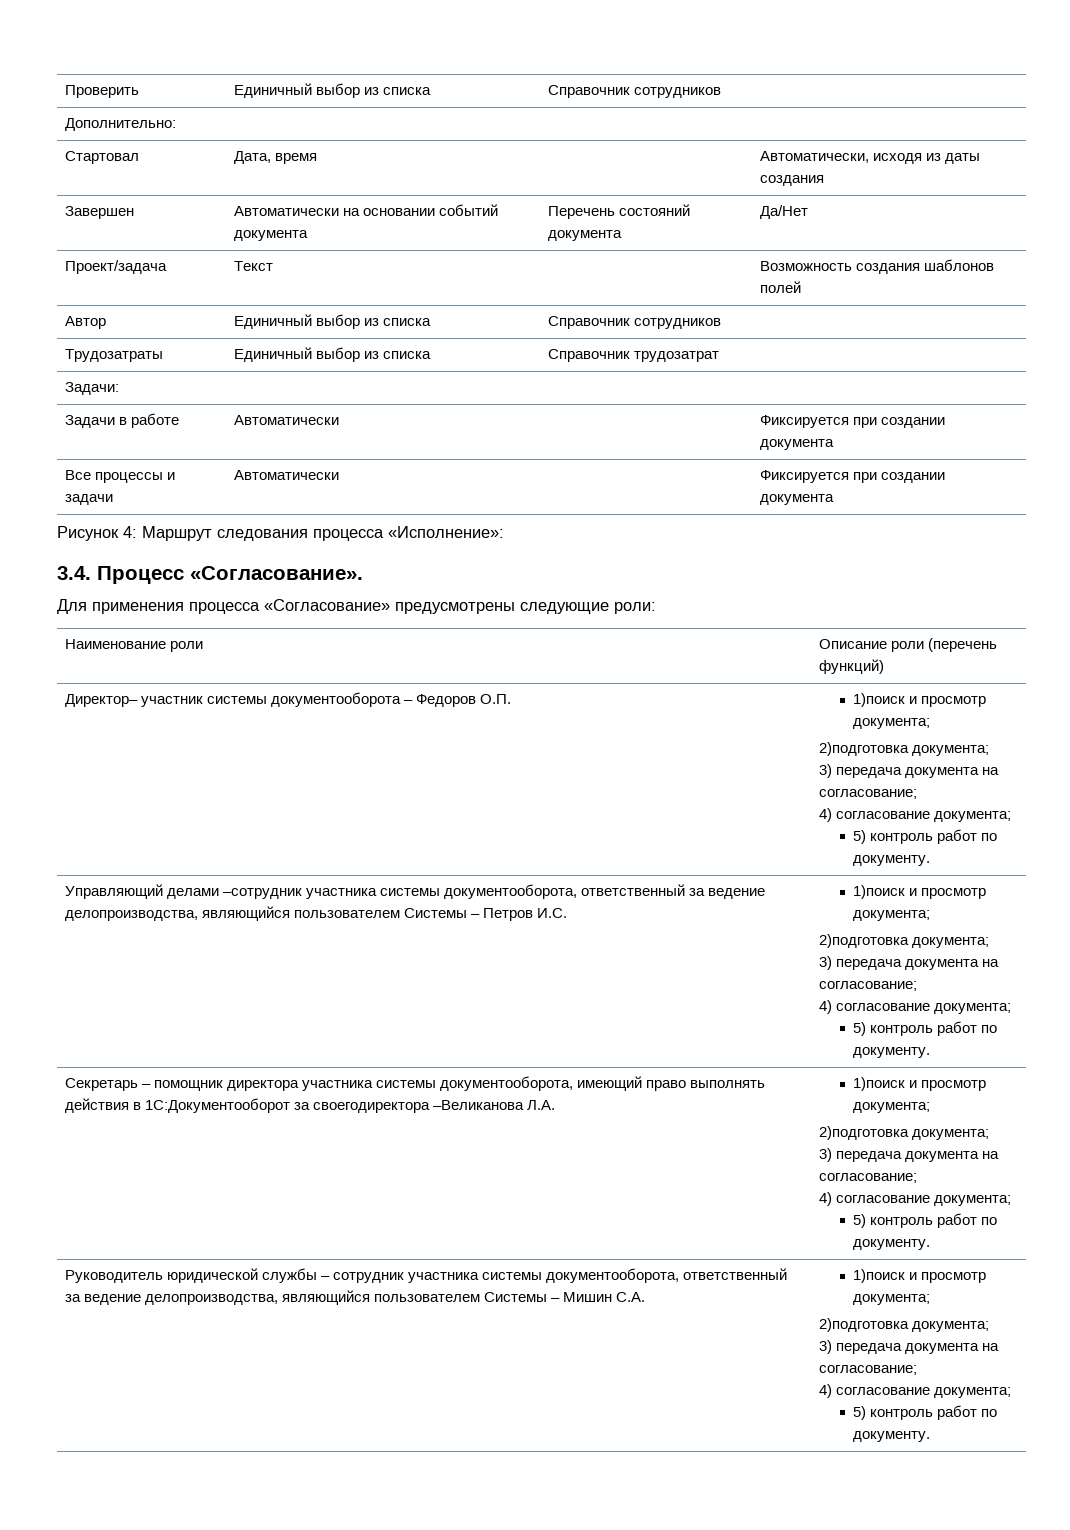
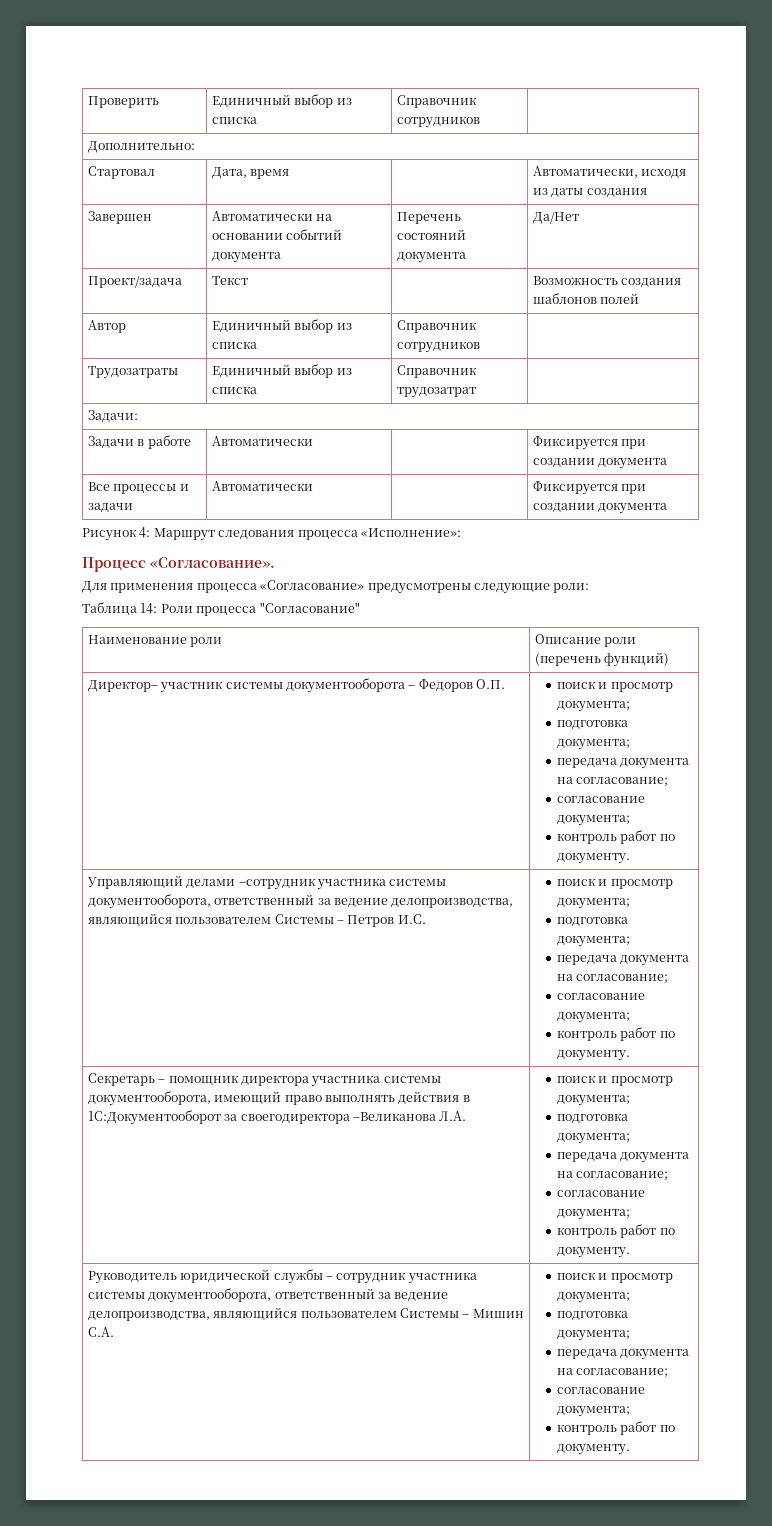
[57,566,91,580] 3.4. -> (461, 532) none
(656, 608) none -> [82,602,360,616] // Таблица 14: Роли процесса "Согласование"
[853,693,987,707] [853,718,931,729] [818,742,989,756] [818,764,999,778] [818,789,917,799] [818,808,1011,822] [853,830,867,844] 1)поиск и просмотр документа; // 2)подготовка документа; // 3) передача документа на согласование; // 4) согласование документа; // 5) -> [557,681,673,692] [557,700,631,712] [557,719,629,730] [557,738,631,750] [557,757,690,769] [557,777,669,786] [557,796,646,803] [557,814,631,826] поиск и просмотр документа; // подготовка документа; // передача документа на согласование; // согласование документа; //
[853,885,987,899] [853,910,931,921] [818,934,989,948] [818,956,999,970] [818,981,917,991] [818,1000,1011,1014] [853,1022,867,1036] 1)поиск и просмотр документа; // 2)подготовка документа; // 3) передача документа на согласование; // 4) согласование документа; // 5) -> [557,878,673,889] [557,897,631,909] [557,916,629,927] [557,935,631,947] [557,954,690,966] [557,974,669,983] [557,993,646,1000] [557,1011,631,1023] поиск и просмотр документа; // подготовка документа; // передача документа на согласование; // согласование документа; //
[853,1077,987,1091] [853,1102,931,1113] [818,1126,989,1140] [818,1148,999,1162] [818,1173,917,1183] [818,1192,1011,1206] [853,1214,867,1228] 1)поиск и просмотр документа; // 2)подготовка документа; // 3) передача документа на согласование; // 4) согласование документа; // 5) -> [557,1075,673,1086] [557,1094,631,1106] [557,1113,629,1124] [557,1132,631,1144] [557,1151,690,1163] [557,1171,669,1180] [557,1190,646,1197] [557,1208,631,1220] поиск и просмотр документа; // подготовка документа; // передача документа на согласование; // согласование документа; //
[853,1269,987,1283] [853,1294,931,1305] [818,1318,989,1332] [818,1340,999,1354] [818,1365,917,1375] [818,1384,1011,1398] [853,1406,867,1420] 1)поиск и просмотр документа; // 2)подготовка документа; // 3) передача документа на согласование; // 4) согласование документа; // 5) -> [557,1272,673,1283] [557,1291,631,1303] [557,1310,629,1321] [557,1329,631,1341] [557,1348,690,1360] [557,1368,669,1377] [557,1387,646,1394] [557,1405,631,1417] поиск и просмотр документа; // подготовка документа; // передача документа на согласование; // согласование документа; //

